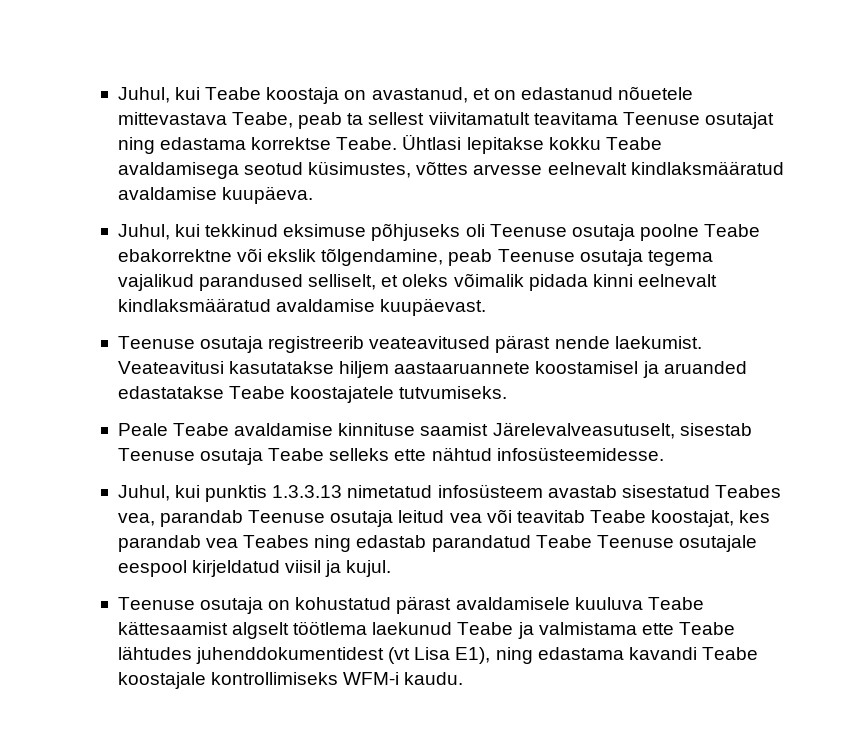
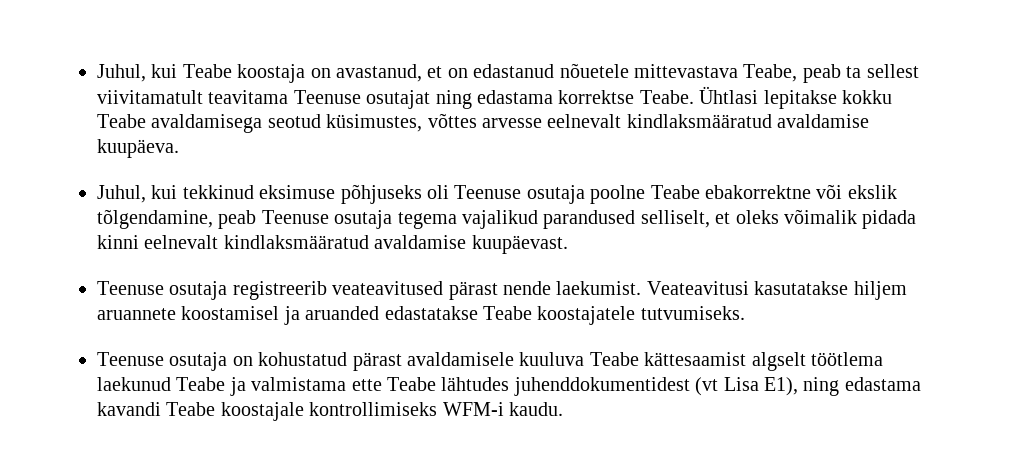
[394,362,531,374] aastaaruannete -> [97,308,176,320] aruannete
[117,422,752,439] [117,447,664,465] [117,484,781,502] [117,509,771,527] [117,535,757,552] [117,560,392,577] // Peale Teabe avaldamise kinnituse saamist Järelevalveasutuselt, sisestab Teenuse osutaja Teabe selleks ette nähtud infosüsteemidesse. // Juhul, kui punktis 1.3.3.13 nimetatud infosüsteem avastab sisestatud Teabes vea, parandab Teenuse osutaja leitud vea või teavitab Teabe koostajat, kes parandab vea Teabes ning edastab parandatud Teabe Teenuse osutajale eespool kirjeldatud viisil ja kujul. -> (745, 313) none

